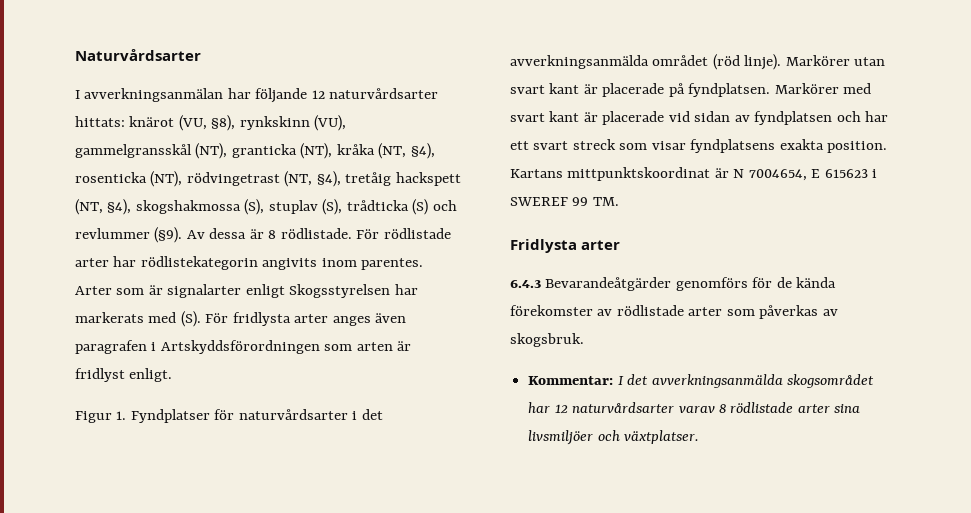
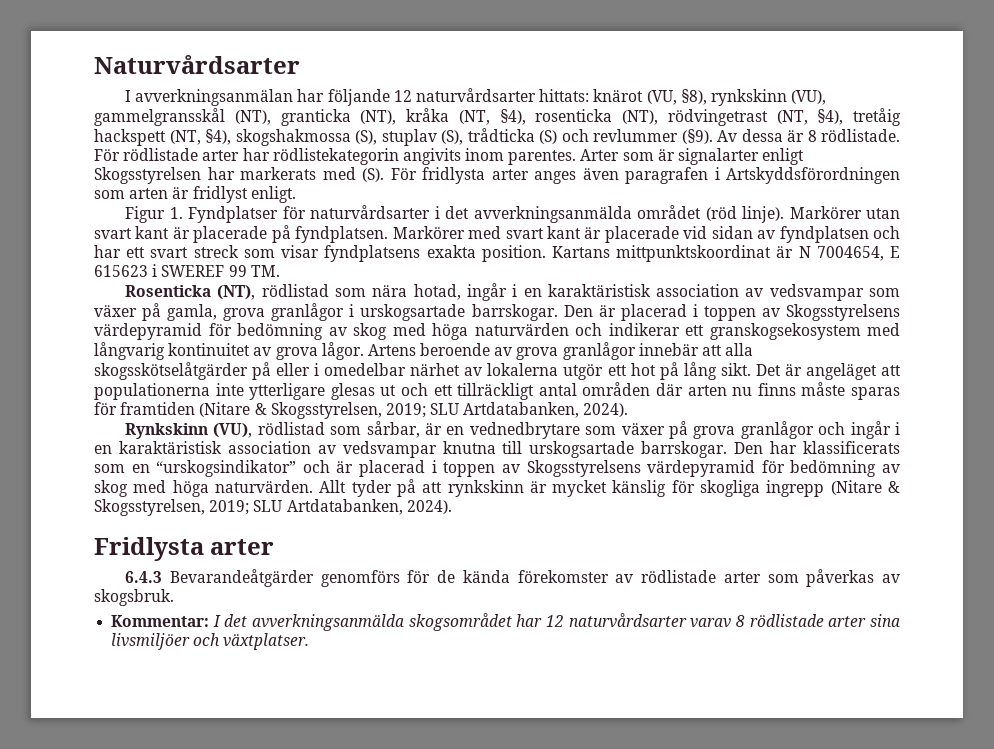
(619, 201) none -> [125,283,901,301] [94,303,900,321] [94,323,900,340] [94,342,754,360] [94,362,901,380] [94,382,901,400] [94,402,629,419] [125,421,900,439] [94,441,900,458] [94,460,901,477] [94,479,900,497] [94,499,452,516] // Rosenticka (NT), rödlistad som nära hotad, ingår i en karaktäristisk association av vedsvampar som växer på gamla, grova granlågor i urskogsartade barrskogar. Den är placerad i toppen av Skogsstyrelsens värdepyramid för bedömning av skog med höga naturvärden och indikerar ett granskogsekosystem med långvarig kontinuitet av grova lågor. Artens beroende av grova granlågor innebär att alla skogsskötselåtgärder på eller i omedelbar närhet av lokalerna utgör ett hot på lång sikt. Det är angeläget att populationerna inte ytterligare glesas ut och ett tillräckligt antal områden där arten nu finns måste sparas för framtiden (Nitare & Skogsstyrelsen, 2019; SLU Artdatabanken, 2024). // Rynkskinn (VU), rödlistad som sårbar, är en vednedbrytare som växer på grova granlågor och ingår i en karaktäristisk association av vedsvampar knutna till urskogsartade barrskogar. Den har klassificerats som en “urskogsindikator” och är placerad i toppen av Skogsstyrelsens värdepyramid för bedömning av skog med höga naturvärden. Allt tyder på att rynkskinn är mycket känslig för skogliga ingrepp (Nitare & Skogsstyrelsen, 2019; SLU Artdatabanken, 2024).

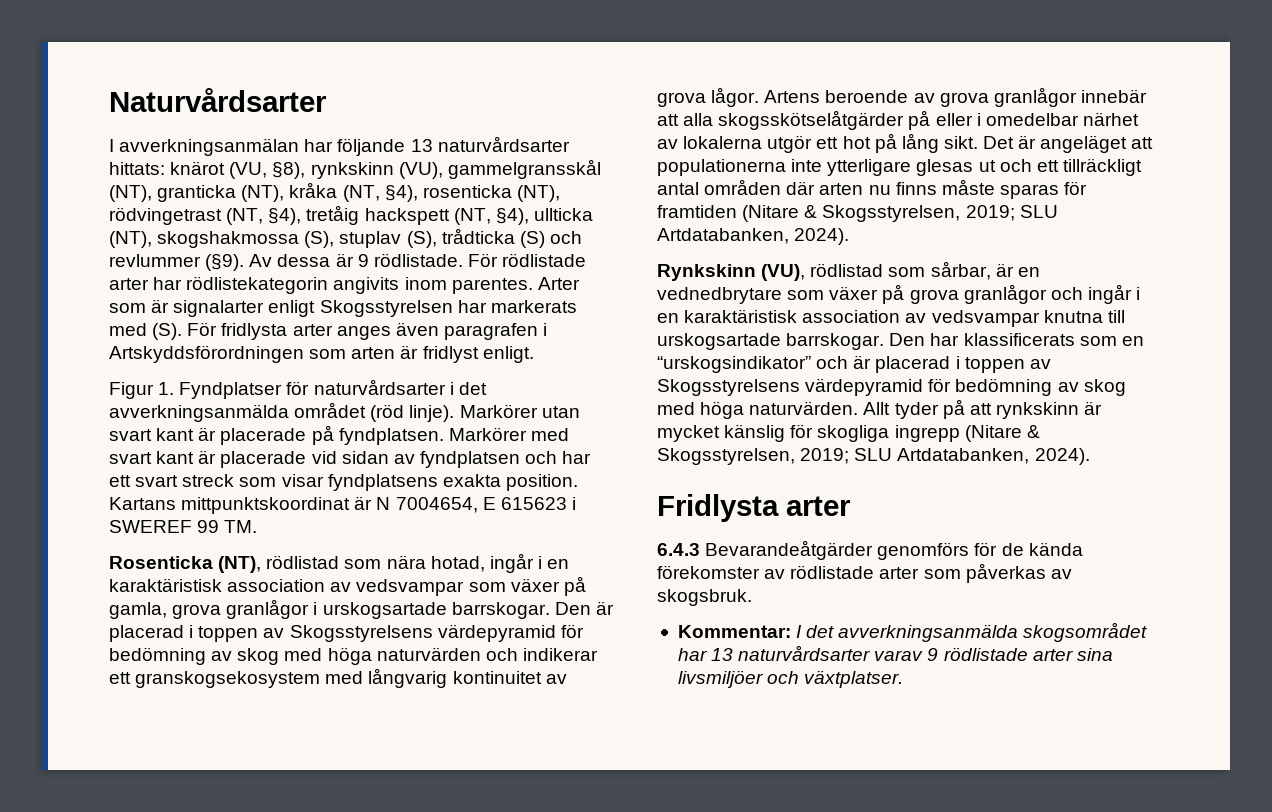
[393,90,412,102] 12 -> [410,139,433,152] 13
(231, 137) none -> [533,208,593,221] [109,231,152,248] ullticka (NT),
[807,130,817,142] 8 -> [357,254,369,267] 9
[546,615,565,627] 12 -> [711,648,734,661] 13
[736,615,746,627] 8 -> [927,648,939,661] 9

